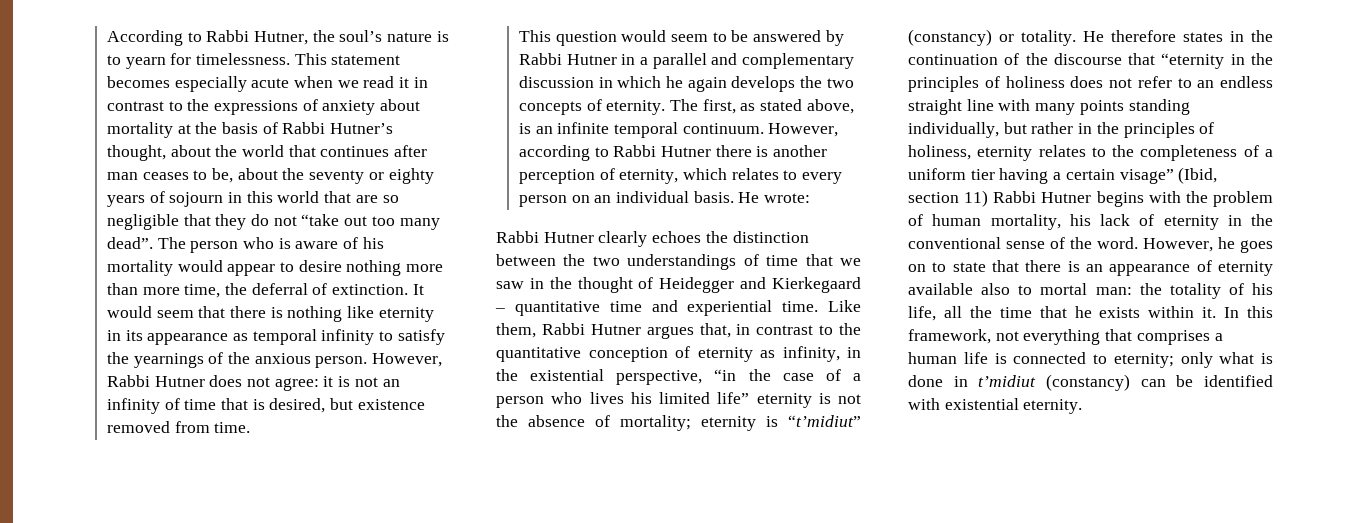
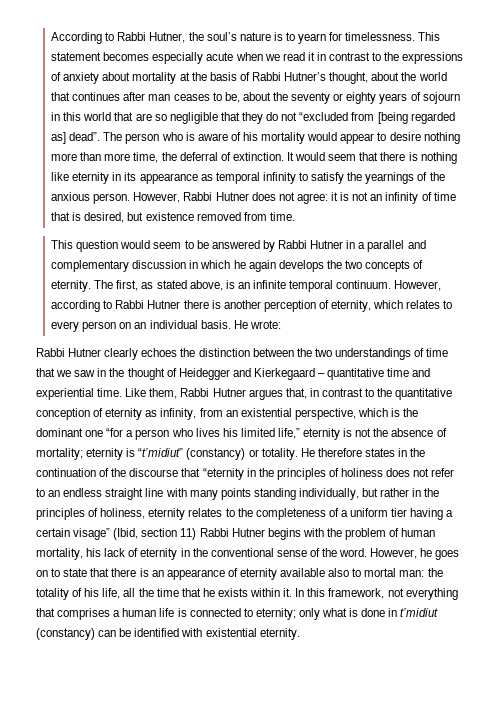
[301,214,440,230] “take out too many -> [299,112,455,124] [51,132,67,144] “excluded from [being regarded as]
[847,347,861,358] [496,369,841,385] in the existential perspective, “in the case of -> [199,408,419,420] [36,428,124,437] from an existential perspective, which is the dominant one “for
[717,392,750,404] life” -> [277,428,300,439] life,”

